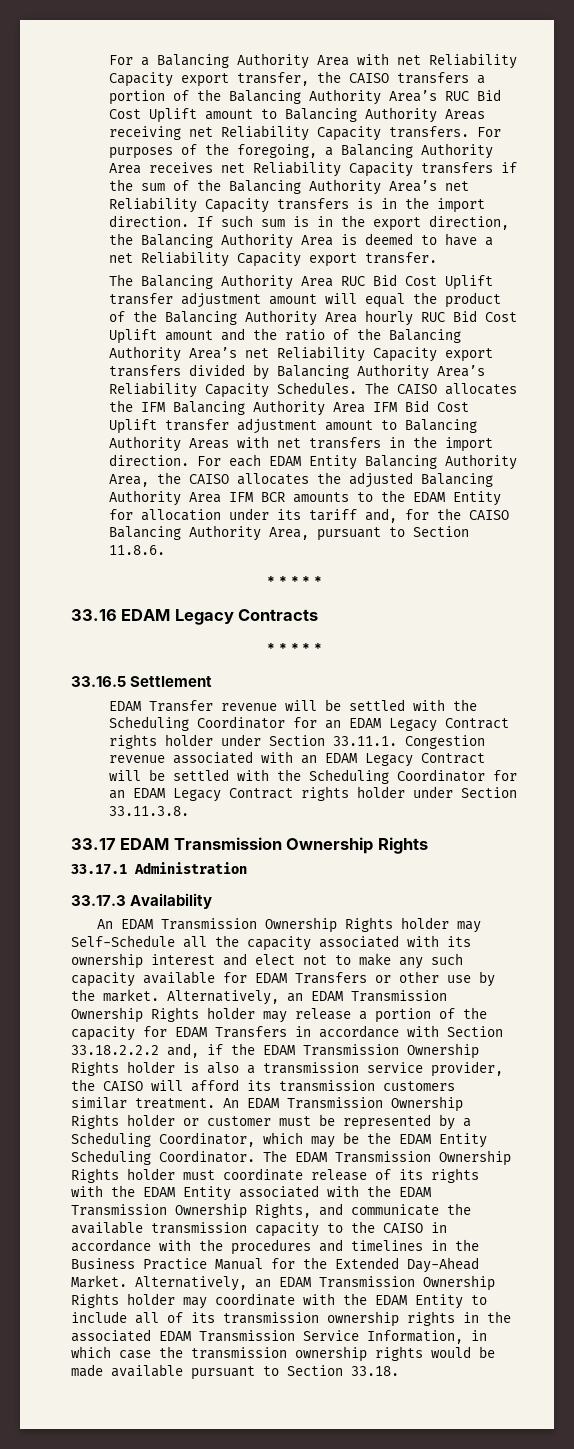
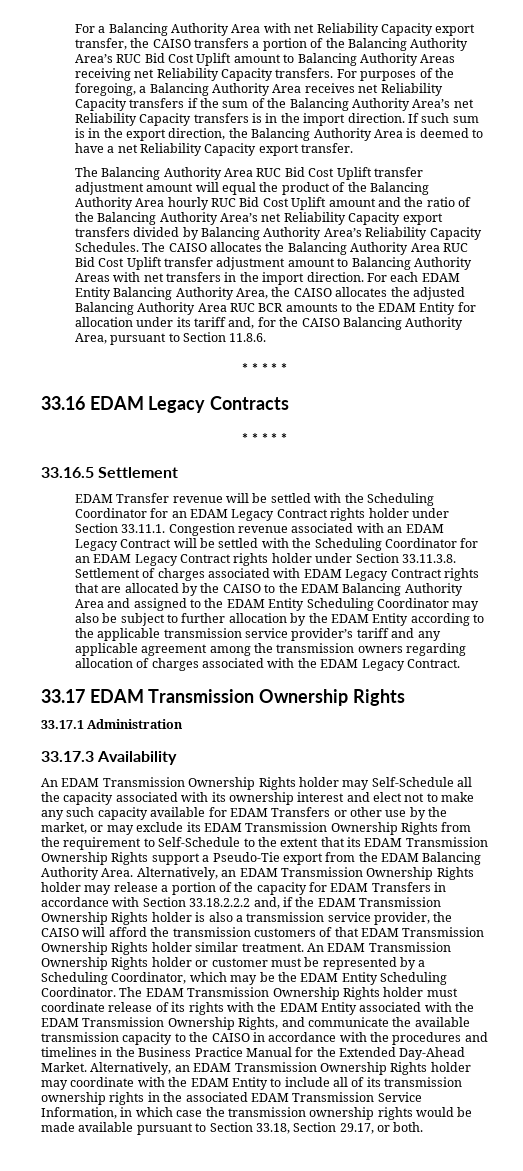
[140,400,397,416] IFM Balancing Authority Area IFM -> [287,242,468,255] Balancing Authority Area RUC
[228,492,253,502] IFM -> [230,303,256,312] RUC
(189, 811) none -> [74,568,479,581] [74,583,463,596] [74,598,480,611] [74,613,485,626] [74,628,441,641] [74,643,467,656] [74,658,460,671] Settlement of charges associated with EDAM Legacy Contract rights that are allocated by the CAISO to the EDAM Balancing Authority Area and assigned to the EDAM Entity Scheduling Coordinator may also be subject to further allocation by the EDAM Entity according to the applicable transmission service provider’s tariff and any applicable agreement among the transmission owners regarding allocation of charges associated with the EDAM Legacy Contract.
[103,989,159,1002] market. -> [41,822,472,835] [41,837,488,850] [41,852,482,865] [41,867,134,880] market, or may exclude its EDAM Transmission Ownership Rights from the requirement to Self-Schedule to the extent that its EDAM Transmission Ownership Rights support a Pseudo-Tie export from the EDAM Balancing Authority Area.
[247,1080,271,1091] its -> [150,927,170,937] the
(455, 1086) none -> [319,927,485,937] [41,942,192,955] of that EDAM Transmission Ownership Rights holder
[351,1366,399,1376] 33.18. -> [255,1122,424,1134] 33.18, Section 29.17, or both.

